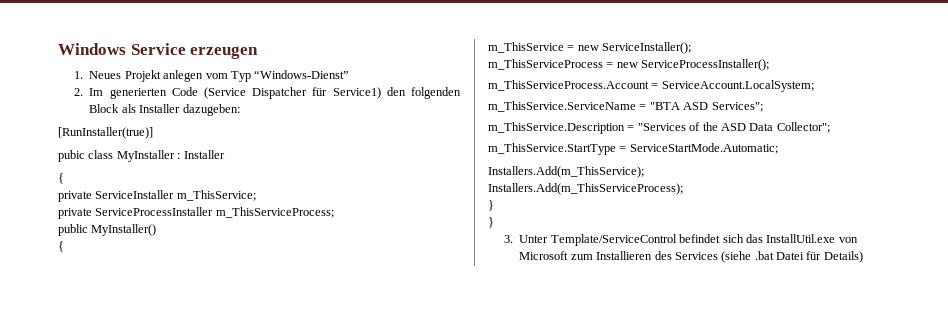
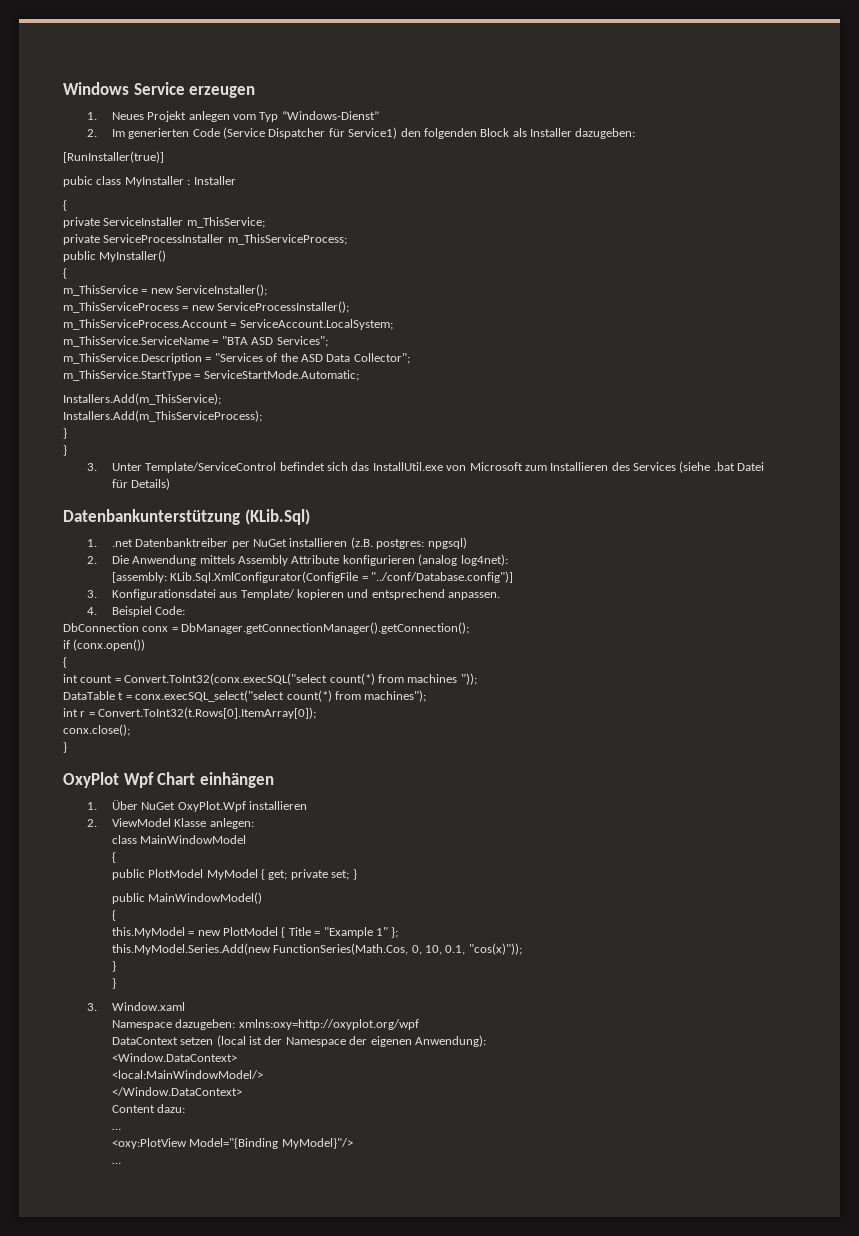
(863, 257) none -> [63,509,310,525] [87,537,467,549] [87,554,508,566] [111,571,514,583] [87,589,501,600] [87,606,186,617] [63,622,470,634] [63,639,146,651] [63,657,67,668] [63,673,477,685] [63,690,427,702] [63,707,317,719] [63,724,130,736] [63,742,67,753] [63,772,274,788] [87,800,308,812] [87,818,254,829] [111,835,247,844] [111,852,116,863] [111,869,357,880] [111,892,263,904] [111,910,116,921] [111,927,399,938] [111,943,522,955] [111,961,116,972] [111,978,116,989] [87,1002,185,1011] [111,1019,419,1030] [111,1035,486,1047] [111,1053,237,1062] [111,1070,263,1079] [111,1087,242,1096] [111,1104,186,1113] [111,1128,121,1130] [111,1138,353,1149] [111,1162,121,1164] // Datenbankunterstützung (KLib.Sql) // 1. .net Datenbanktreiber per NuGet installieren (z.B. postgres: npgsql) // 2. Die Anwendung mittels Assembly Attribute konfigurieren (analog log4net): // [assembly: KLib.Sql.XmlConfigurator(ConfigFile = "../conf/Database.config")] // 3. Konfigurationsdatei aus Template/ kopieren und entsprechend anpassen. // 4. Beispiel Code: // DbConnection conx = DbManager.getConnectionManager().getConnection(); // if (conx.open()) // { // int count = Convert.ToInt32(conx.execSQL("select count(*) from machines ")); // DataTable t = conx.execSQL_select("select count(*) from machines"); // int r = Convert.ToInt32(t.Rows[0].ItemArray[0]); // conx.close(); // } // OxyPlot Wpf Chart einhängen // 1. Über NuGet OxyPlot.Wpf installieren // 2. ViewModel Klasse anlegen: // class MainWindowModel // { // public PlotModel MyModel { get; private set; } // public MainWindowModel() // { // this.MyModel = new PlotModel { Title = "Example 1" }; // this.MyModel.Series.Add(new FunctionSeries(Math.Cos, 0, 10, 0.1, "cos(x)")); // } // } // 3. Window.xaml // Namespace dazugeben: xmlns:oxy=http://oxyplot.org/wpf // DataContext setzen (local ist der Namespace der eigenen Anwendung): // <Window.DataContext> // <local:MainWindowModel/> // </Window.DataContext> // Content dazu: // … // <oxy:PlotView Model="{Binding MyModel}"/> // …

